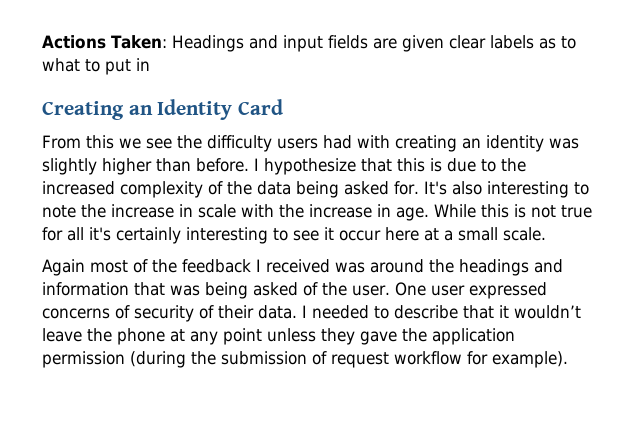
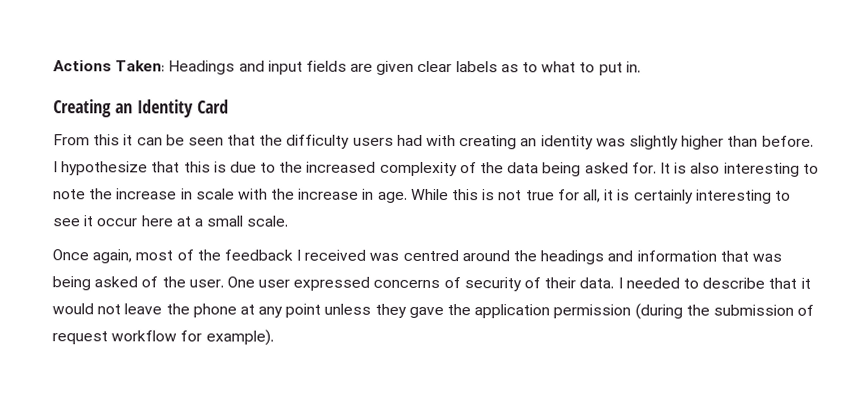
[136,58,150,71] in -> [625,61,641,73] in.
[118,138,172,149] we see -> [123,134,257,146] it can be seen that
[423,181,447,195] It's -> [659,162,688,174] It is
[67,227,111,241] all it's -> [582,189,631,203] all, it is
[42,259,85,276] Again -> [52,249,133,264] Once again,
(365, 267) none -> [402,249,459,262] centred
[514,305,581,319] wouldn’t -> [52,303,122,315] would not

